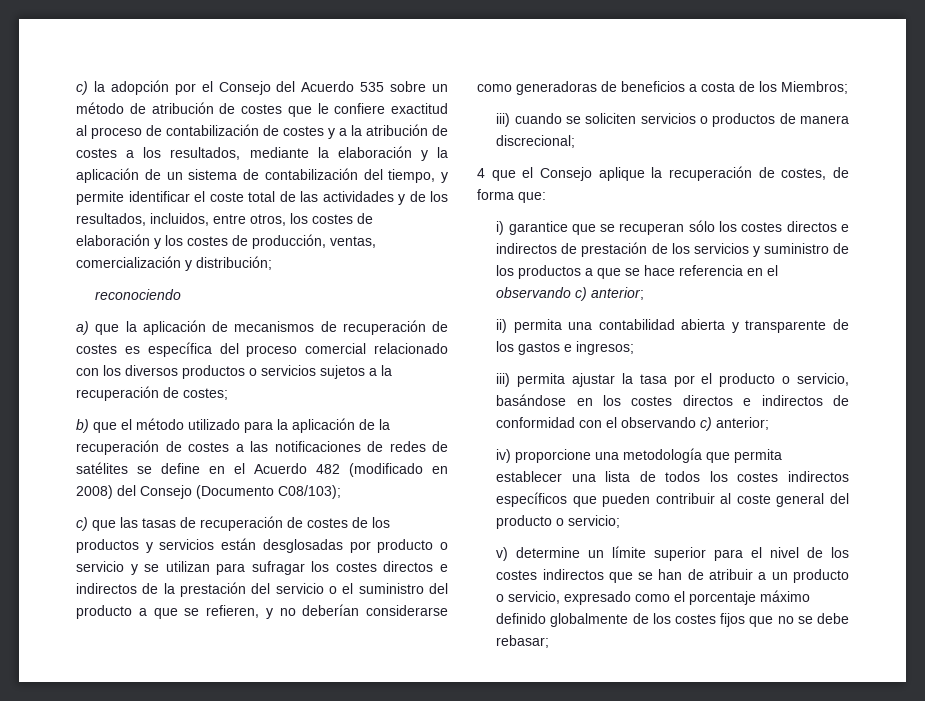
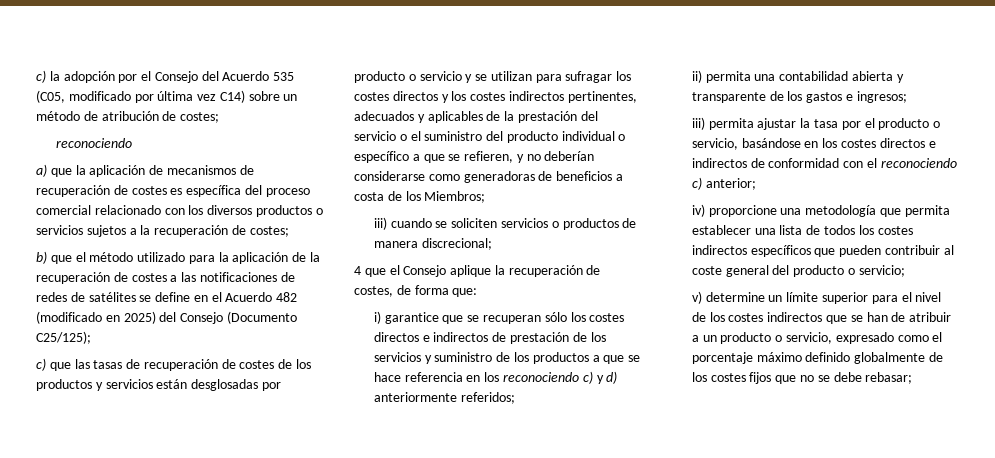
(385, 87) none -> [36,90,245,103] (C05, modificado por última vez C14)
[241,103,448,117] [76,124,448,139] [76,146,448,161] [76,168,448,183] [76,191,448,205] [76,213,373,226] [76,234,376,249] [76,256,272,271] costes que le confiere exactitud al proceso de contabilización de costes y a la atribución de costes a los resultados, mediante la elaboración y la aplicación de un sistema de contabilización del tiempo, y permite identificar el coste total de las actividades y de los resultados, incluidos, entre otros, los costes de elaboración y los costes de producción, ventas, comercialización y distribución; -> [180,112,220,123] costes;
[76,485,113,499] 2008) -> [123,311,156,324] 2025)
[278,485,341,499] C08/103); -> [36,331,91,344] C25/125);
[439,564,448,572] [76,583,137,594] e indirectos -> [441,91,637,103] [354,111,483,123] y los costes indirectos pertinentes, adecuados y aplicables
(132, 612) none -> [561,131,626,141] [354,151,409,163] individual o específico
[767,265,779,276] [496,287,645,301] el observando c) anterior; -> [484,371,618,384] [373,392,515,404] los reconociendo c) y d) anteriormente referidos;
[621,417,697,428] observando -> [880,158,957,168] reconociendo

